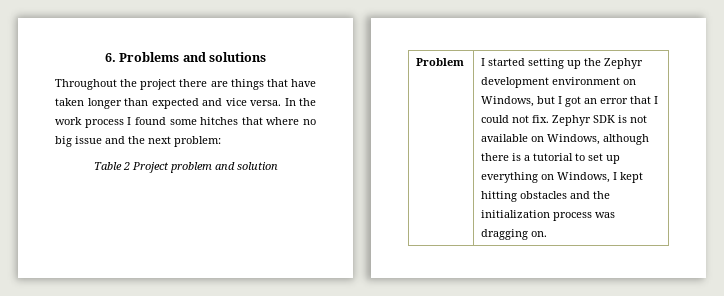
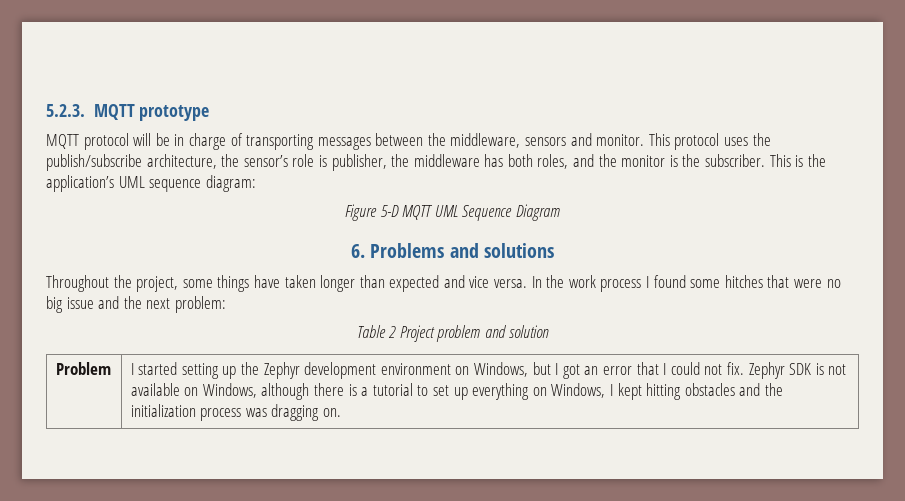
(104, 57) none -> [46,104,210,121] [46,133,771,150] [46,154,826,171] [46,175,256,192] [345,204,560,221] 5.2.3. MQTT prototype // MQTT protocol will be in charge of transporting messages between the middleware, sensors and monitor. This protocol uses the publish/subscribe architecture, the sensor’s role is publisher, the middleware has both roles, and the monitor is the subscriber. This is the application’s UML sequence diagram: // Figure 5-D MQTT UML Sequence Diagram //
[140,79,288,90] project there are things that -> [136,275,250,292] project, some things
[266,117,300,125] where -> [793,279,822,288] were

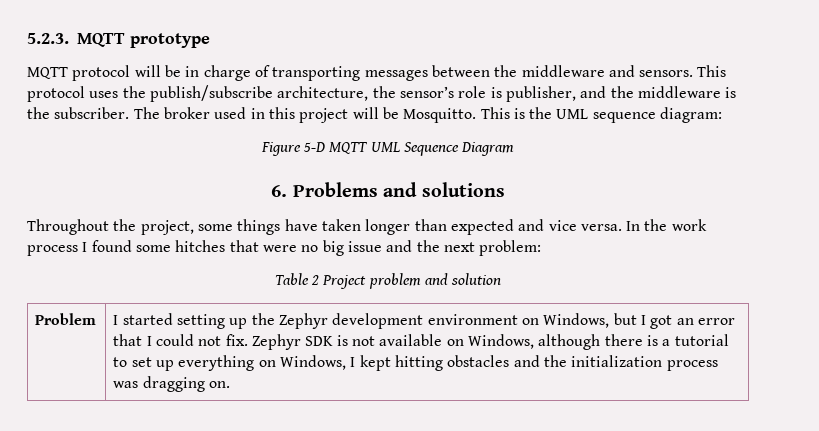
[450,133,645,148] middleware, sensors and monitor. -> [521,65,694,77] middleware and sensors.
[391,154,766,169] the middleware has both roles, and the monitor is the subscriber. -> [580,86,737,98] [27,107,477,123] and the middleware is the subscriber. The broker used in this project will be Mosquitto.
[46,175,114,192] application’s -> (553, 113) none

